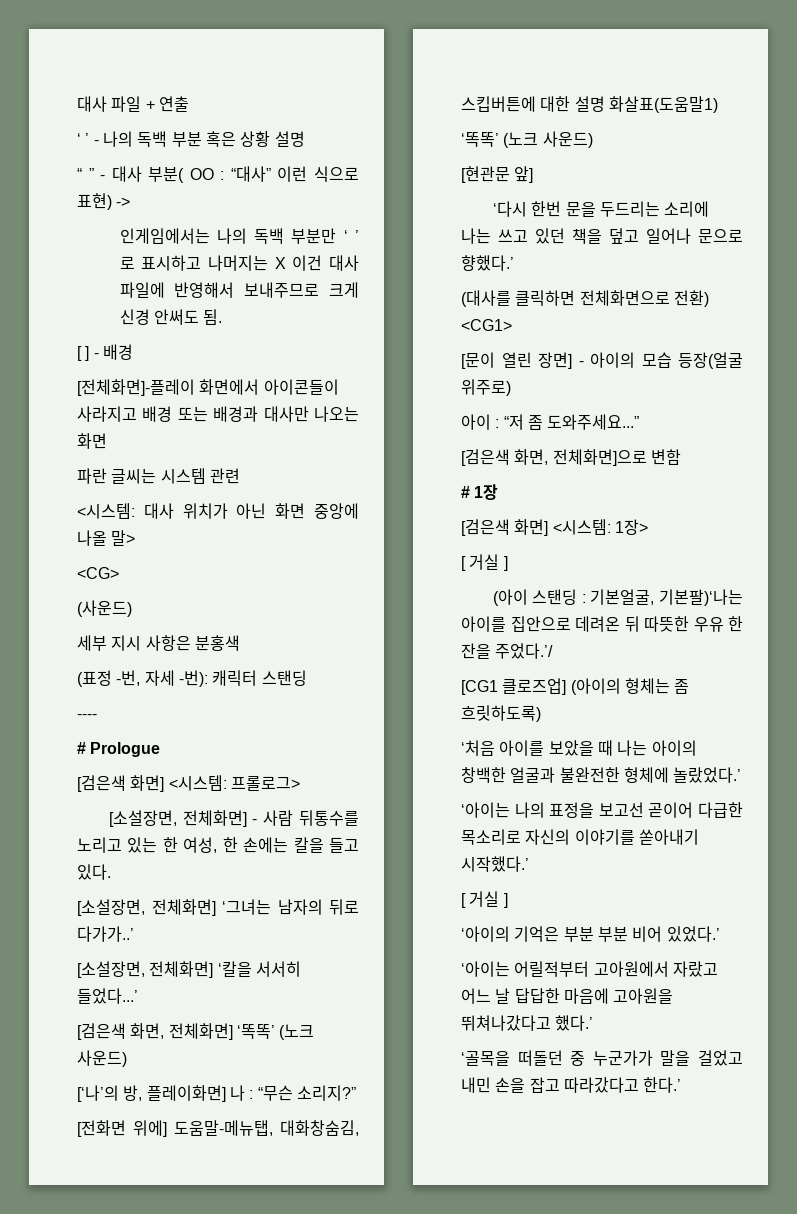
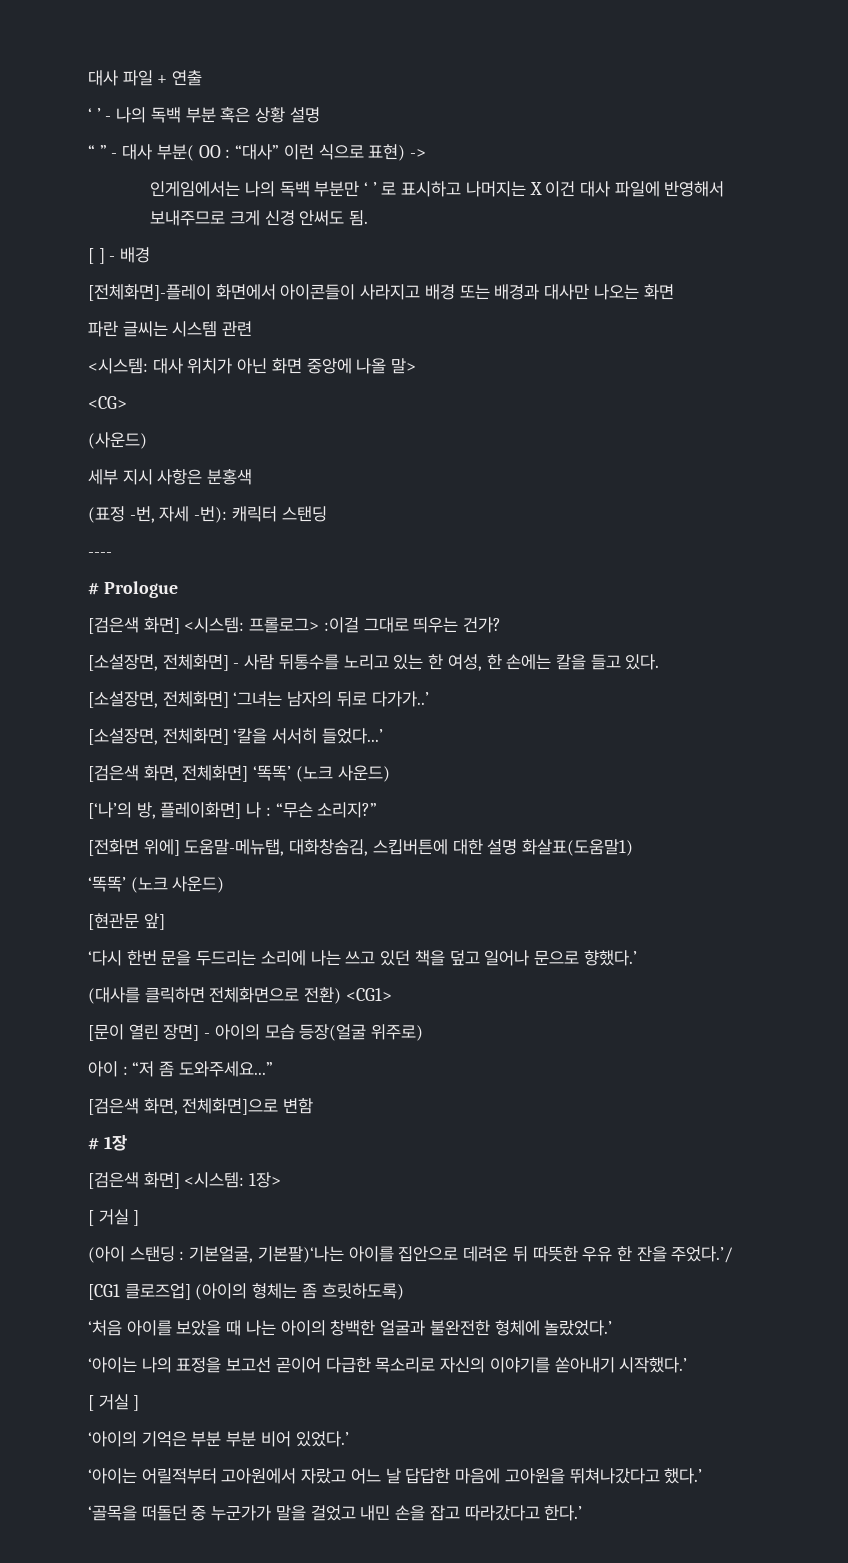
(300, 783) none -> [323,617,502,633] :이걸 그대로 띄우는 건가?

